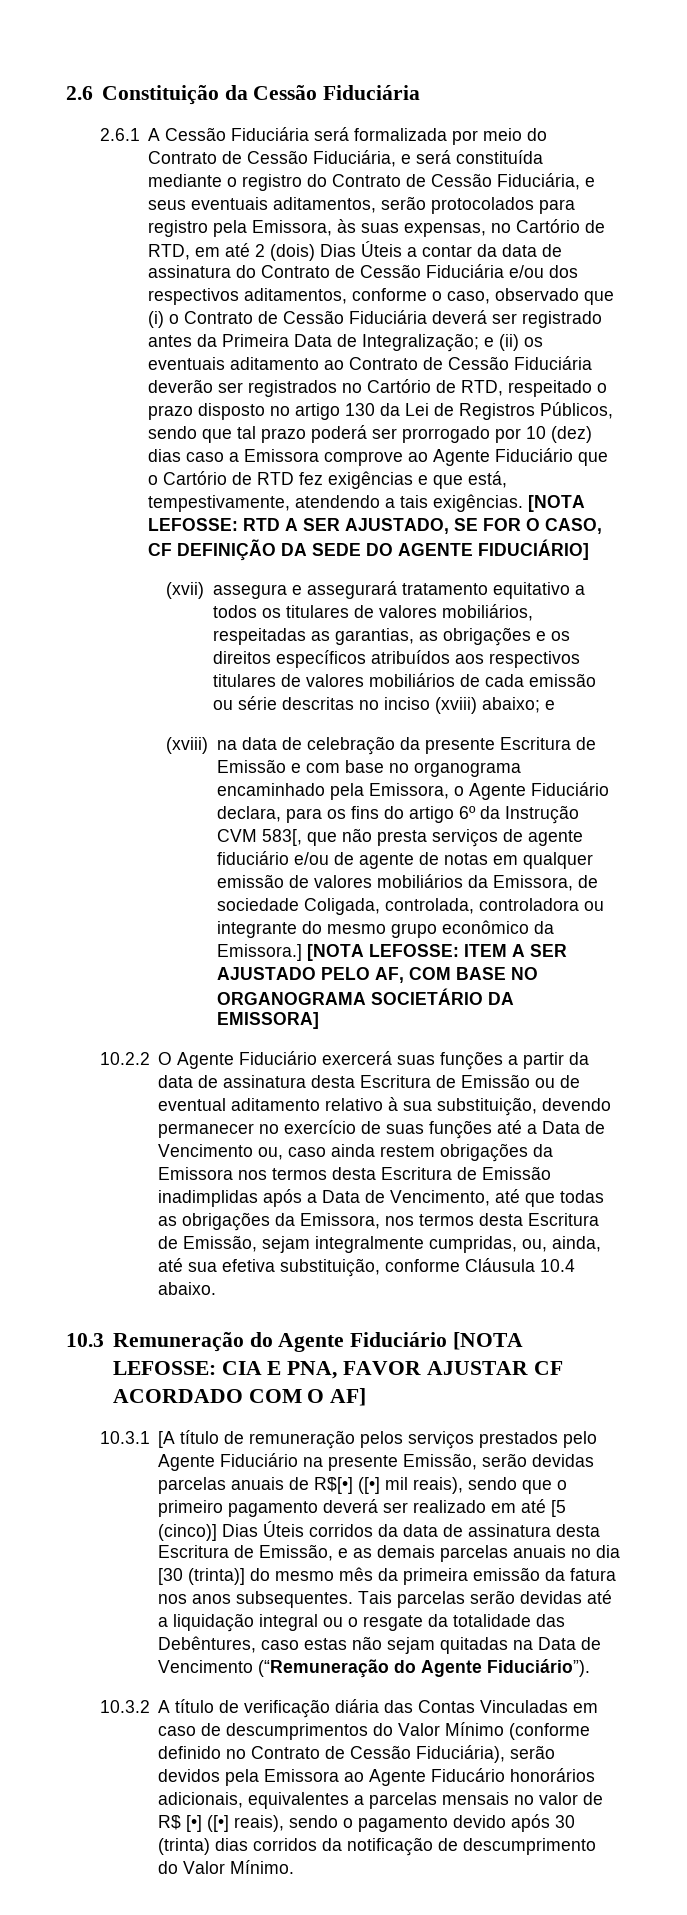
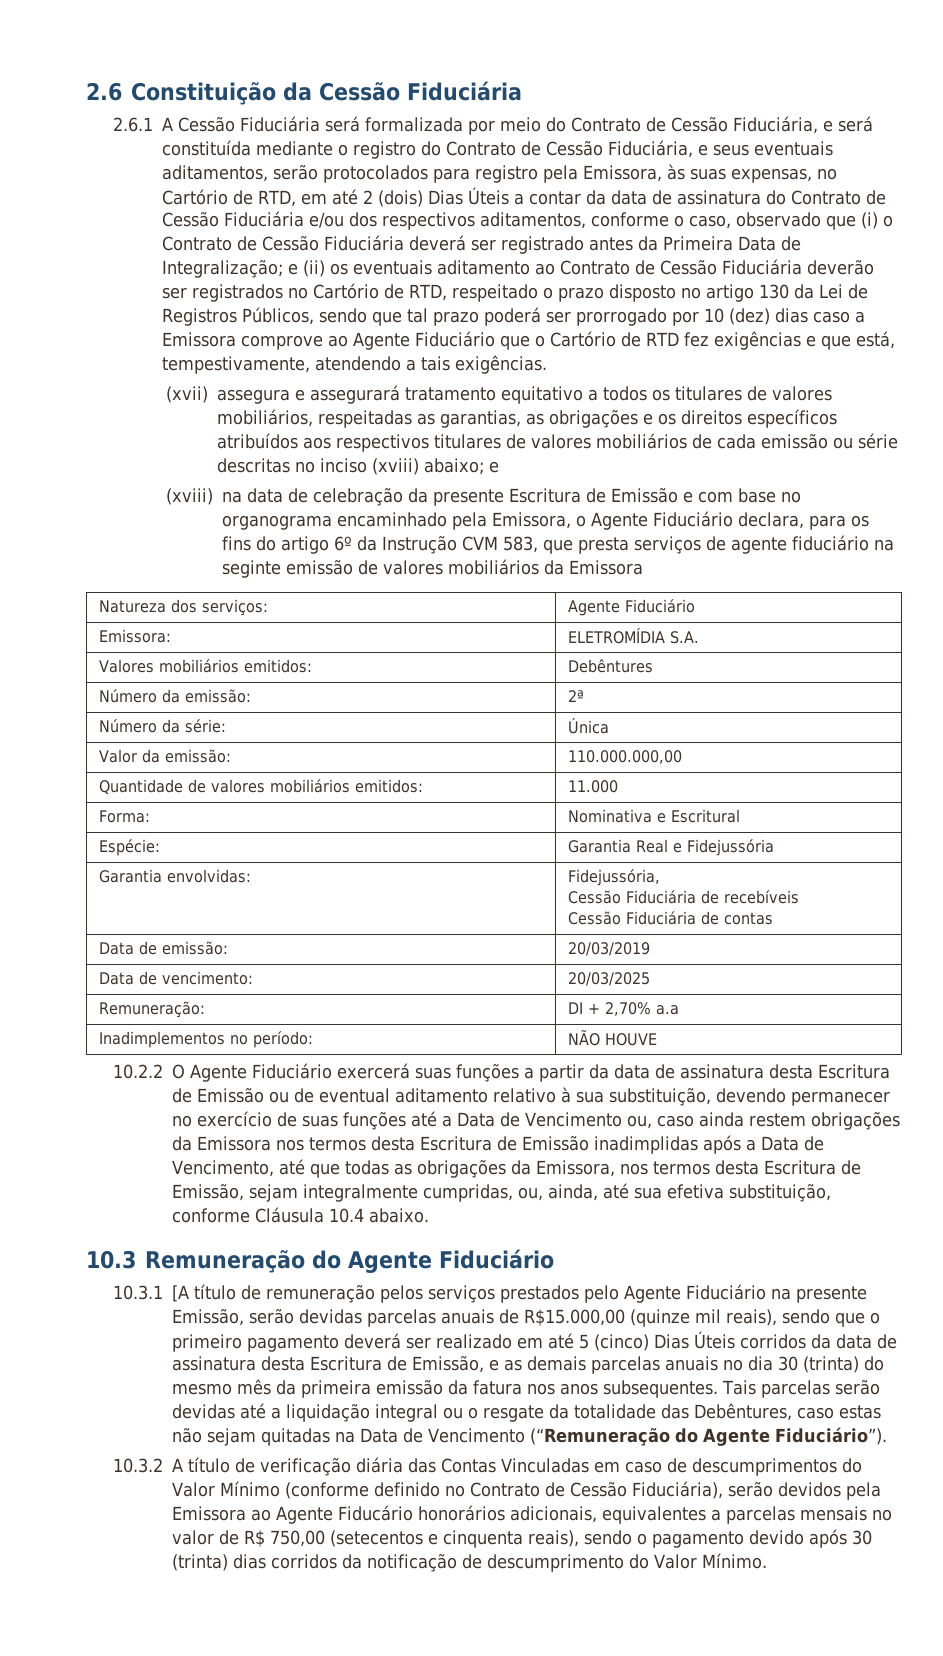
[528,495,586,512] [148,518,603,534] [148,539,590,561] [NOTA LEFOSSE: RTD A SER AJUSTADO, SE FOR O CASO, CF DEFINIÇÃO DA SEDE DO AGENTE FIDUCIÁRIO] -> (547, 364) none
[262,828,373,846] 583[, que não -> [503,536,574,554] 583, que
[294,852,594,869] e/ou de agente de notas em qualquer -> [874,539,895,551] [222,560,282,578] na seginte
[493,875,599,891] [217,898,605,915] [217,920,555,938] [217,944,568,961] [217,967,539,983] [217,988,515,1005] [217,1012,320,1029] Emissora, de sociedade Coligada, controlada, controladora ou integrante do mesmo grupo econômico da Emissora.] [NOTA LEFOSSE: ITEM A SER AJUSTADO PELO AF, COM BASE NO ORGANOGRAMA SOCIETÁRIO DA EMISSORA] -> [569,560,644,575] [98,599,268,616] [567,599,695,616] [98,629,171,643] [567,628,699,644] [98,659,312,673] [567,659,653,673] [98,689,251,703] [567,690,584,702] [98,719,226,733] [567,718,609,734] [98,749,231,763] [567,750,682,764] [98,779,423,795] [567,780,618,793] [98,810,150,823] [567,809,740,823] [98,839,160,856] [567,839,774,856] [98,869,251,883] [567,869,660,886] [567,890,799,904] [567,911,773,925] [98,941,228,955] [567,942,650,956] [98,971,253,985] [567,972,650,986] [98,1001,205,1018] [567,1002,679,1016] [98,1031,313,1048] [567,1030,657,1046] Emissora // Natureza dos serviços: | Agente Fiduciário // Emissora: | ELETROMÍDIA S.A. // Valores mobiliários emitidos: | Debêntures // Número da emissão: | 2ª // Número da série: | Única // Valor da emissão: | 110.000.000,00 // Quantidade de valores mobiliários emitidos: | 11.000 // Forma: | Nominativa e Escritural // Espécie: | Garantia Real e Fidejussória // Garantia envolvidas: | Fidejussória, // Cessão Fiduciária de recebíveis // Cessão Fiduciária de contas // Data de emissão: | 20/03/2019 // Data de vencimento: | 20/03/2025 // Remuneração: | DI + 2,70% a.a // Inadimplementos no período: | NÃO HOUVE
[452,1332,523,1350] [112,1361,563,1379] [112,1388,367,1406] [NOTA LEFOSSE: CIA E PNA, FAVOR AJUSTAR CF ACORDADO COM O AF] -> (554, 1259) none
[314,1477,381,1494] R$[•] ([•] -> [523,1309,690,1327] R$15.000,00 (quinze
[551,1500,567,1517] [158,1524,218,1541] [5 (cinco)] -> [578,1334,649,1351] 5 (cinco)
[158,1568,246,1585] [30 (trinta)] -> [777,1356,859,1373] 30 (trinta)
[186,1815,230,1832] [•] ([•] -> [269,1530,523,1548] 750,00 (setecentos e cinquenta

